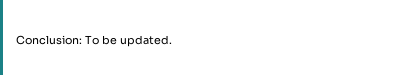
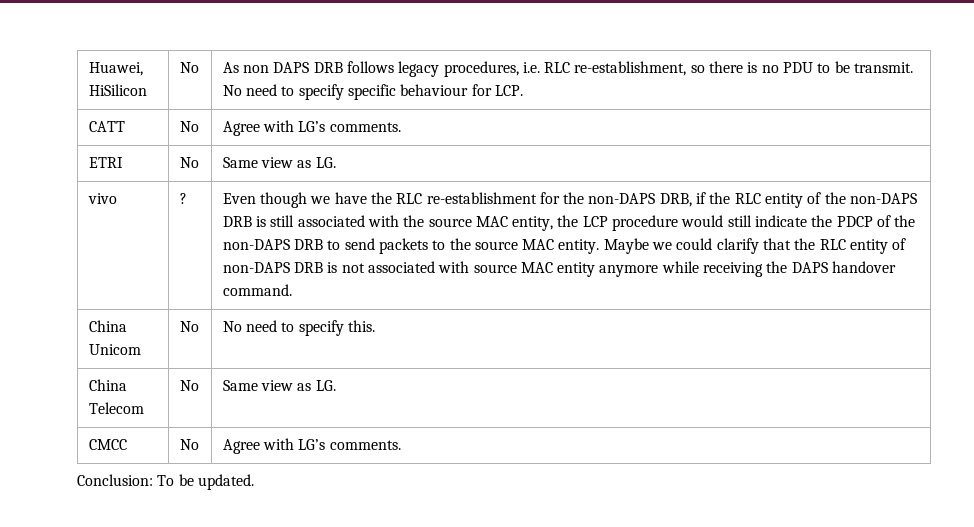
(16, 40) none -> [88,62,143,76] [88,84,147,96] [179,62,199,73] [222,61,914,77] [222,84,523,100] [88,121,125,132] [179,121,199,132] [222,120,401,136] [88,157,123,168] [179,157,199,168] [222,157,336,168] [87,193,117,204] [179,193,187,204] [222,192,918,208] [222,215,916,231] [222,238,907,254] [222,261,897,277] [222,284,292,296] [88,320,127,332] [88,344,141,355] [179,321,199,332] [222,320,375,336] [88,379,127,391] [88,402,144,414] [179,380,199,391] [222,380,336,391] [88,439,127,450] [179,439,199,450] [222,438,401,454] Huawei, HiSilicon | No | As non DAPS DRB follows legacy procedures, i.e. RLC re-establishment, so there is no PDU to be transmit. No need to specify specific behaviour for LCP. // CATT | No | Agree with LG’s comments. // ETRI | No | Same view as LG. // vivo | ? | Even though we have the RLC re-establishment for the non-DAPS DRB, if the RLC entity of the non-DAPS DRB is still associated with the source MAC entity, the LCP procedure would still indicate the PDCP of the non-DAPS DRB to send packets to the source MAC entity. Maybe we could clarify that the RLC entity of non-DAPS DRB is not associated with source MAC entity anymore while receiving the DAPS handover command. // China Unicom | No | No need to specify this. // China Telecom | No | Same view as LG. // CMCC | No | Agree with LG’s comments. //

